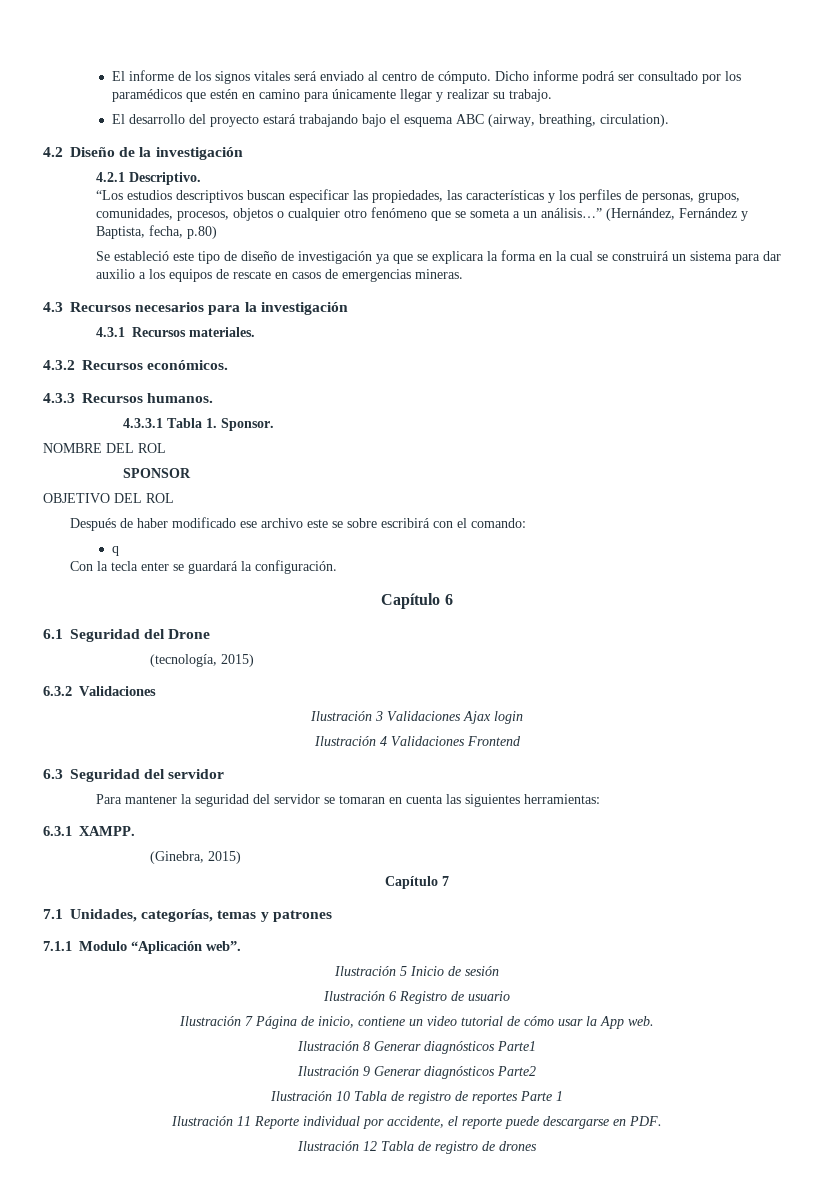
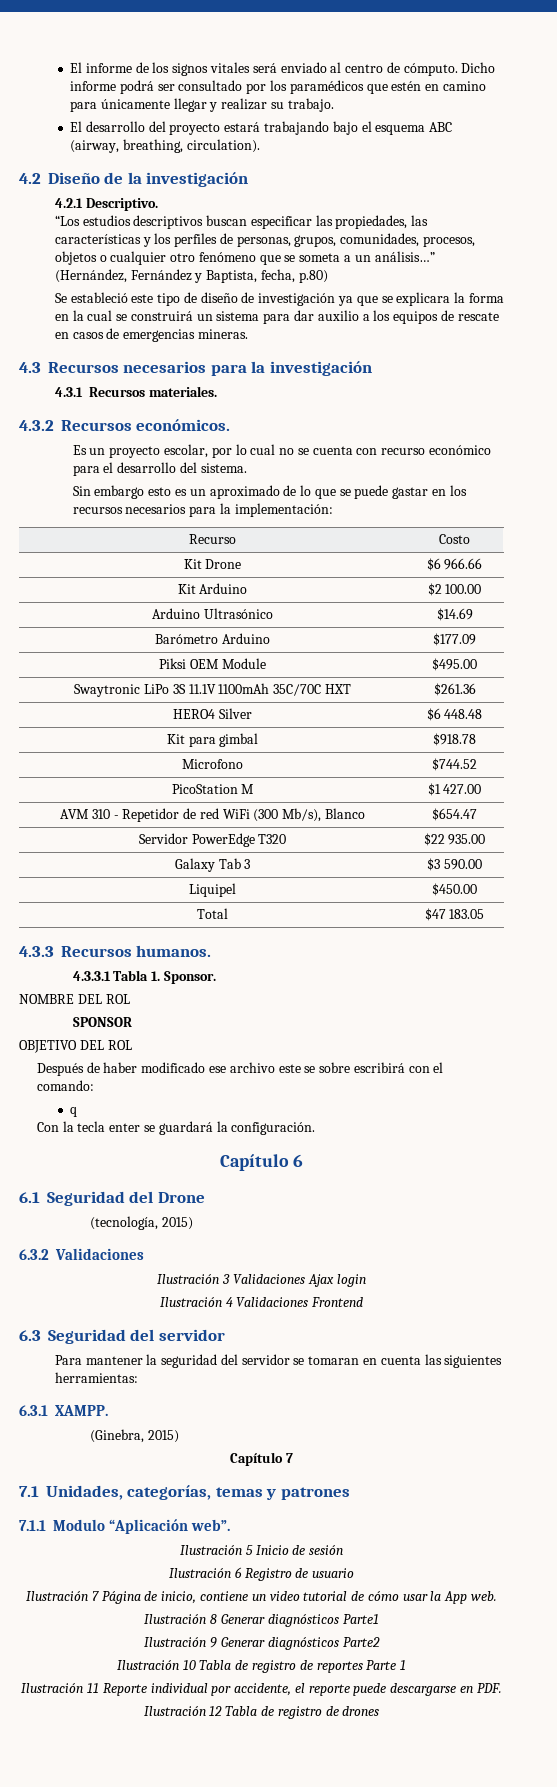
(229, 365) none -> [72,444,491,458] [72,462,247,476] [72,485,467,499] [72,503,333,517] [189,534,236,544] [439,534,470,544] [183,559,242,569] [426,558,483,571] [177,583,248,594] [427,583,482,596] [152,608,273,619] [436,608,473,621] [155,633,270,644] [433,633,476,646] [159,658,266,669] [432,658,477,671] [74,683,351,697] [433,683,476,696] [173,708,252,719] [426,708,483,721] [166,733,259,747] [433,733,476,746] [182,759,243,769] [432,758,477,771] [171,784,255,794] [427,783,482,796] [59,808,366,822] [432,808,477,821] [138,833,287,847] [423,833,486,846] [174,858,251,872] [427,858,482,871] [189,883,236,897] [432,883,477,896] [197,908,228,919] [424,908,485,921] // Es un proyecto escolar, por lo cual no se cuenta con recurso económico para el desarrollo del sistema. // Sin embargo esto es un aproximado de lo que se puede gastar en los recursos necesarios para la implementación: // Recurso | Costo // Kit Drone | $6 966.66 // Kit Arduino | $2 100.00 // Arduino Ultrasónico | $14.69 // Barómetro Arduino | $177.09 // Piksi OEM Module | $495.00 // Swaytronic LiPo 3S 11.1V 1100mAh 35C/70C HXT | $261.36 // HERO4 Silver | $6 448.48 // Kit para gimbal | $918.78 // Microfono | $744.52 // PicoStation M | $1 427.00 // AVM 310 - Repetidor de red WiFi (300 Mb/s), Blanco | $654.47 // Servidor PowerEdge T320 | $22 935.00 // Galaxy Tab 3 | $3 590.00 // Liquipel | $450.00 // Total | $47 183.05

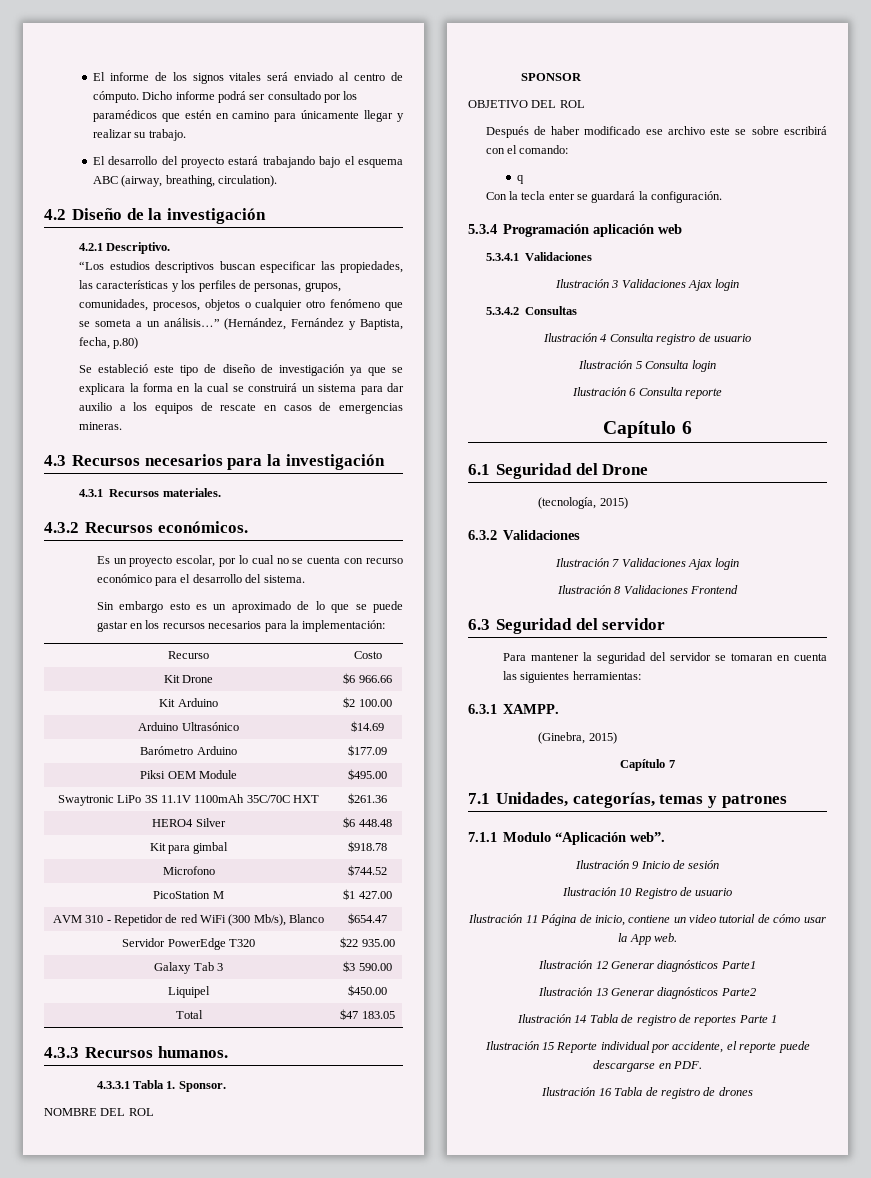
(316, 1128) none -> [468,224,683,237] [485,252,592,261] [554,279,740,291] [485,306,577,315] [543,333,751,345] [578,360,716,372] [571,387,723,399] // 5.3.4 Programación aplicación web // 5.3.4.1 Validaciones // Ilustración 3 Validaciones Ajax login // 5.3.4.2 Consultas // Ilustración 4 Consulta registro de usuario // Ilustración 5 Consulta login // Ilustración 6 Consulta reporte
[222,1274,231,1284] 3 -> [612,559,620,567] 7
[225,1297,233,1307] 4 -> [614,586,622,594] 8
[245,1545,253,1555] 5 -> [632,861,640,869] 9
[234,1567,242,1578] 6 -> [619,888,633,896] 10
[91,1591,99,1601] 7 -> [525,915,538,923] 11
[210,1614,218,1624] 8 -> [595,961,608,969] 12
[210,1637,218,1648] 9 -> [595,988,608,996] 13
[182,1660,196,1670] 10 -> [574,1015,587,1023] 14
[86,1683,99,1693] 11 -> [541,1042,554,1050] 15
[209,1706,223,1716] 12 -> [598,1088,612,1096] 16

